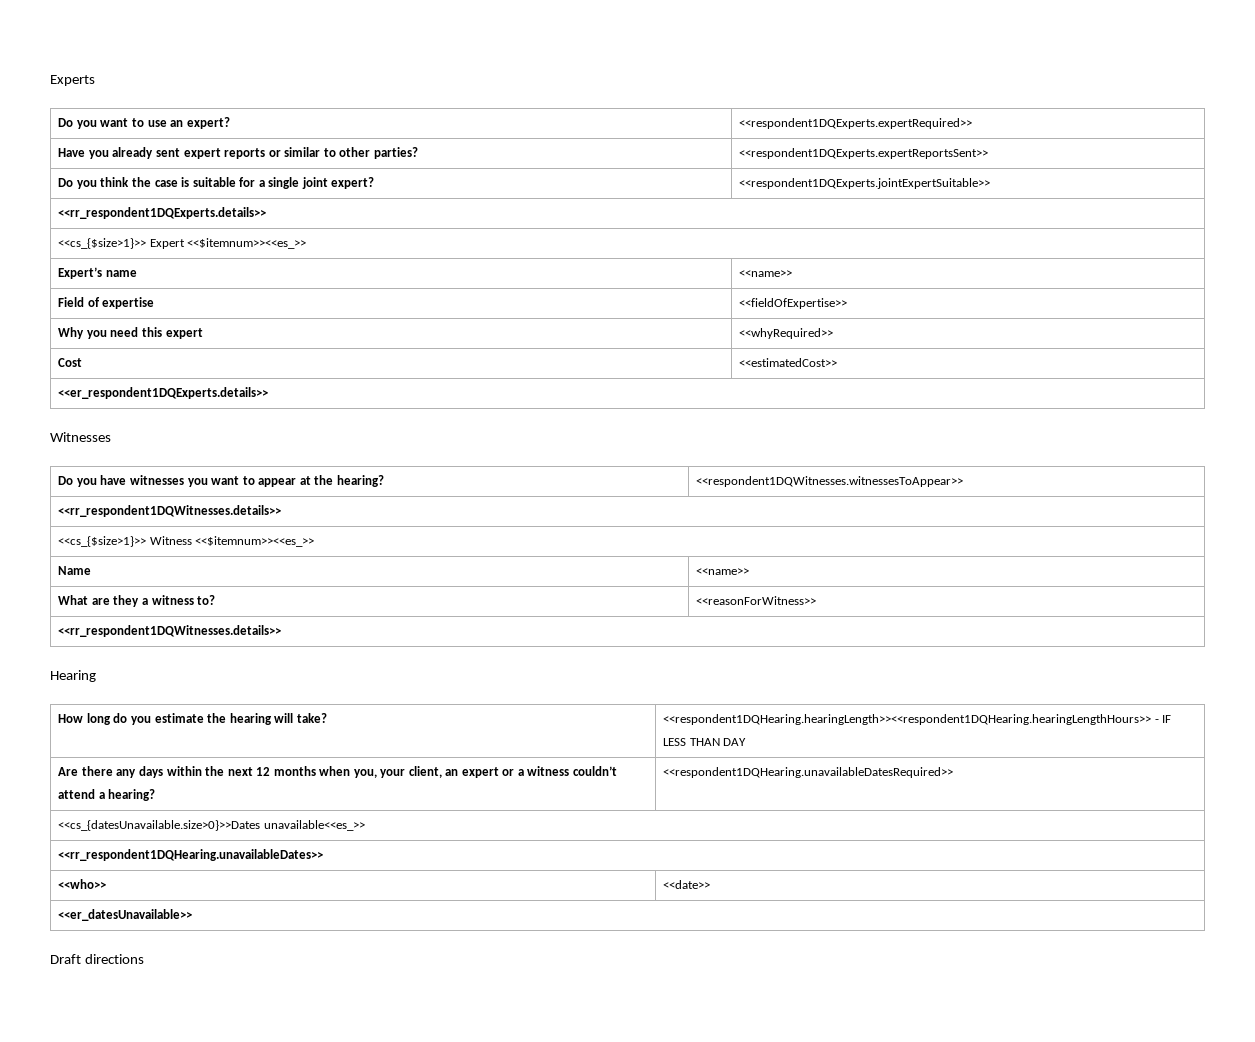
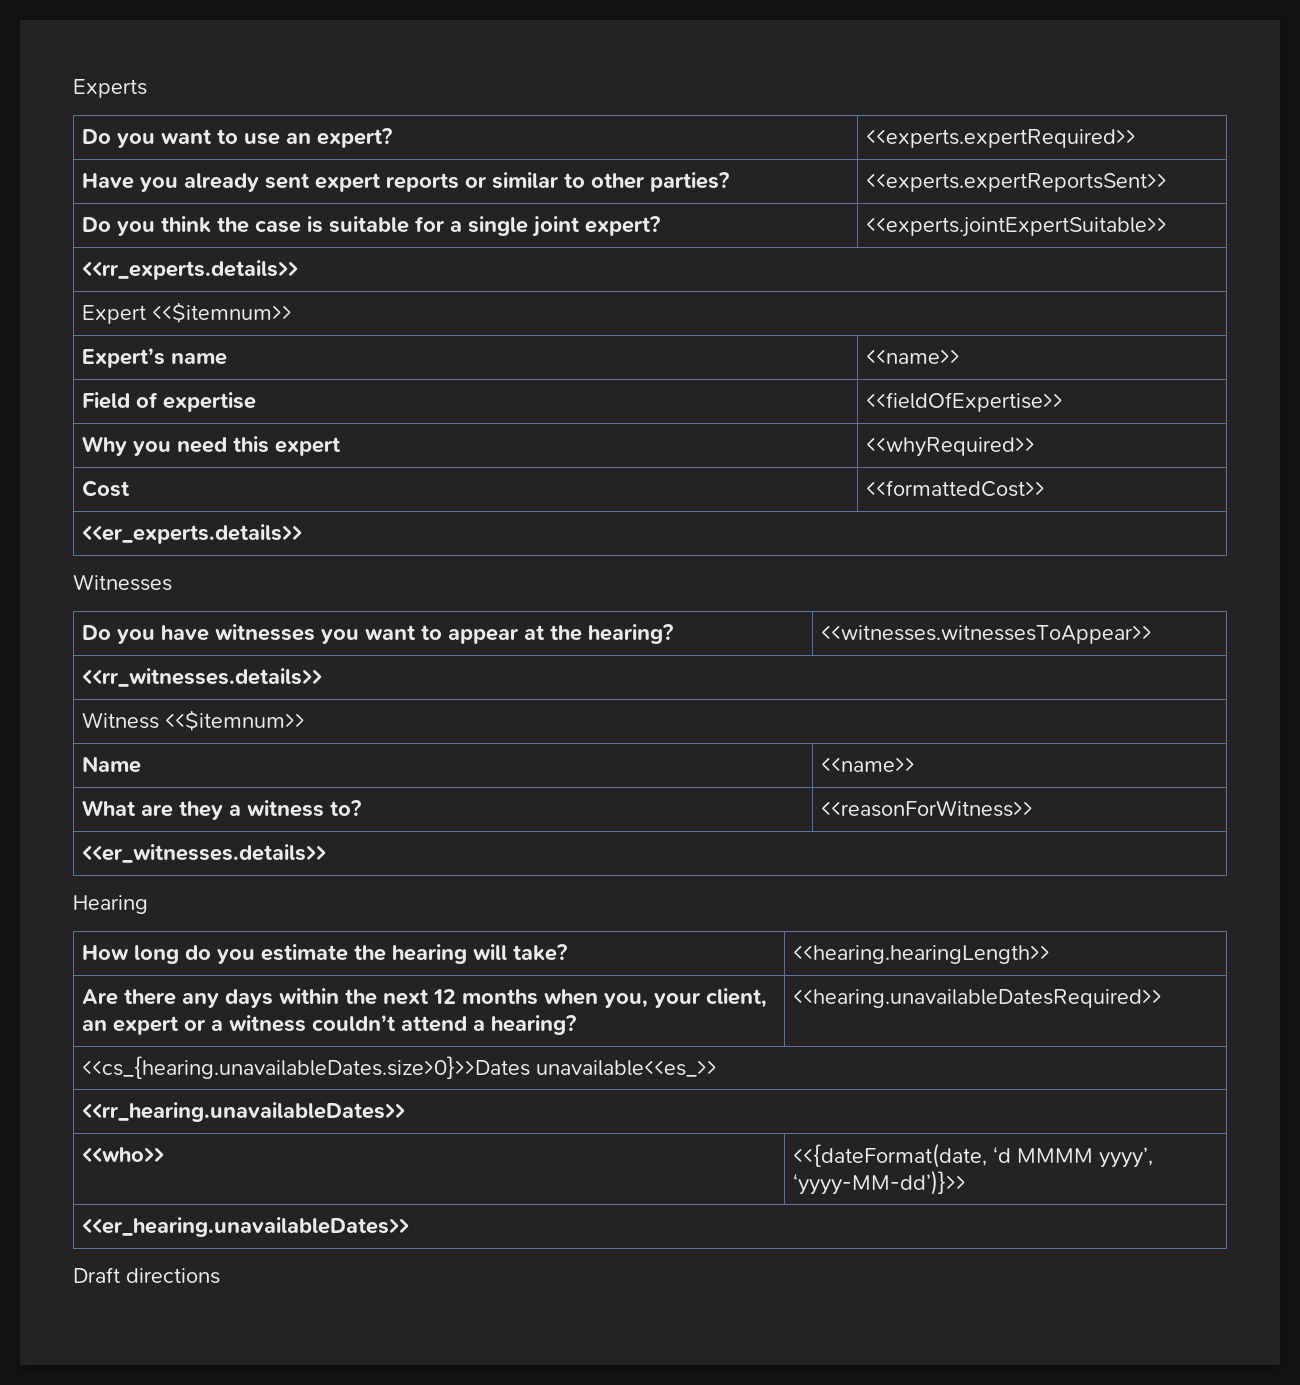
[739,118,973,129] <<respondent1DQExperts.expertRequired>> -> [866,129,1137,148] <<experts.expertRequired>>
[739,148,989,159] <<respondent1DQExperts.expertReportsSent>> -> [866,173,1168,192] <<experts.expertReportsSent>>
[739,178,991,189] [58,207,267,219] [58,238,307,249] <<respondent1DQExperts.jointExpertSuitable>> // <<rr_respondent1DQExperts.details>> // <<cs_{$size>1}>> Expert <<$itemnum>><<es_>> -> [866,217,1168,237] [82,260,299,280] [82,302,293,324] <<experts.jointExpertSuitable>> // <<rr_experts.details>> // Expert <<$itemnum>>
[739,358,838,367] [58,387,269,399] <<estimatedCost>> // <<er_respondent1DQExperts.details>> -> [866,480,1046,497] [82,524,303,544] <<formattedCost>> // <<er_experts.details>>
[696,476,964,487] [58,505,282,517] [58,536,315,547] <<respondent1DQWitnesses.witnessesToAppear>> // <<rr_respondent1DQWitnesses.details>> // <<cs_{$size>1}>> Witness <<$itemnum>><<es_>> -> [821,625,1153,644] [82,668,323,687] [82,710,306,731] <<witnesses.witnessesToAppear>> // <<rr_witnesses.details>> // Witness <<$itemnum>>
[58,625,282,637] <<rr_respondent1DQWitnesses.details>> -> [82,844,327,863] <<er_witnesses.details>>
[663,714,1172,725] [663,738,747,746] <<respondent1DQHearing.hearingLength>><<respondent1DQHearing.hearingLengthHours>> - IF LESS THAN DAY -> [793,945,1051,964] <<hearing.hearingLength>>
[663,767,954,778] [58,820,261,831] <<respondent1DQHearing.unavailableDatesRequired>> // <<cs_{datesUnavailable.size>0}>>Dates -> [793,989,1163,1008] [82,1056,531,1079] <<hearing.unavailableDatesRequired>> // <<cs_{hearing.unavailableDates.size>0}>>Dates
[58,849,324,861] <<rr_respondent1DQHearing.unavailableDates>> -> [82,1102,406,1122] <<rr_hearing.unavailableDates>>
[663,880,711,889] [58,909,193,921] <<date>> // <<er_datesUnavailable>> -> [793,1143,1154,1168] [793,1170,967,1195] [82,1217,410,1237] <<{dateFormat(date, ‘d MMMM yyyy’, ‘yyyy-MM-dd’)}>> // <<er_hearing.unavailableDates>>

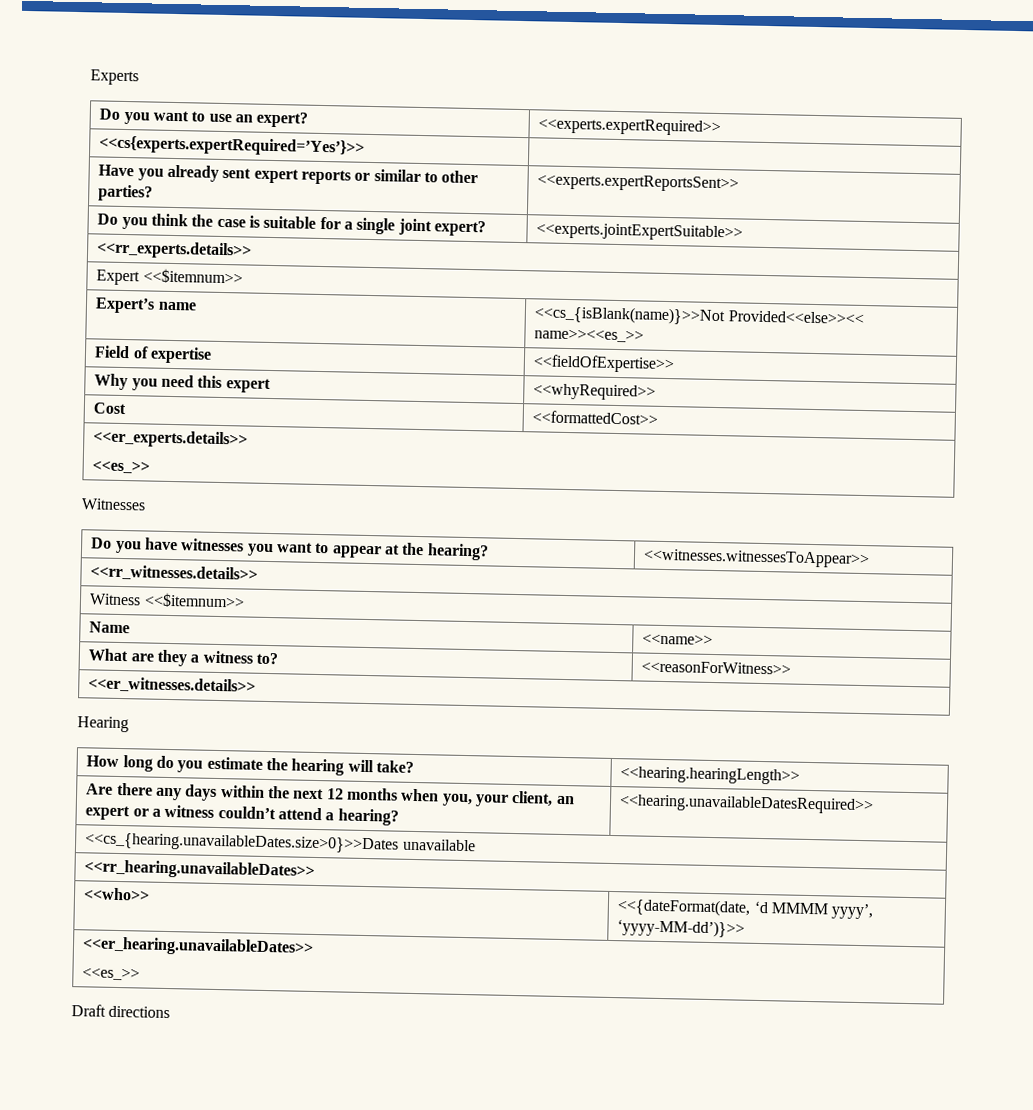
(1137, 138) none -> [99,135,366,157] // <<cs{experts.expertRequired=’Yes’}>> |
[866,349,961,364] <<name>> -> [534,305,864,326] [534,328,645,343] <<cs_{isBlank(name)}>>Not Provided<<else>><< name>><<es_>>
(303, 534) none -> [92,460,151,474] // <<es_>>
[536,1060,718,1077] unavailable<<es_>> -> [402,838,476,852] unavailable
(410, 1227) none -> [82,967,141,981] // <<es_>>

